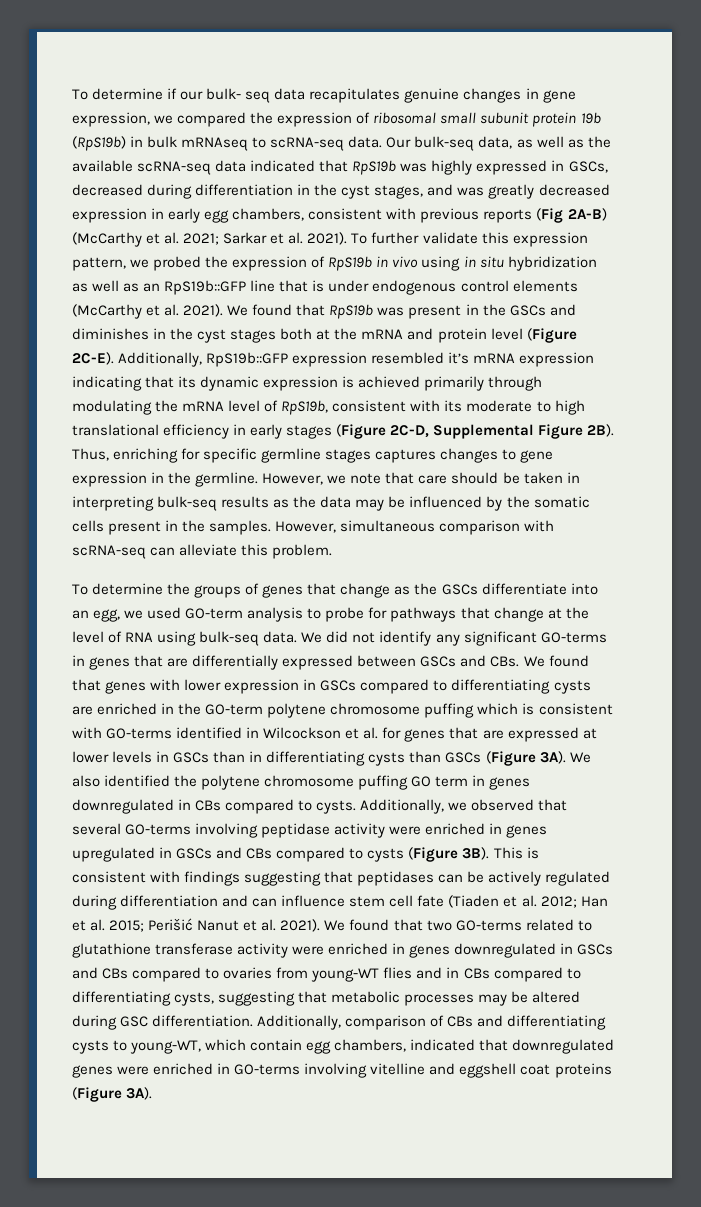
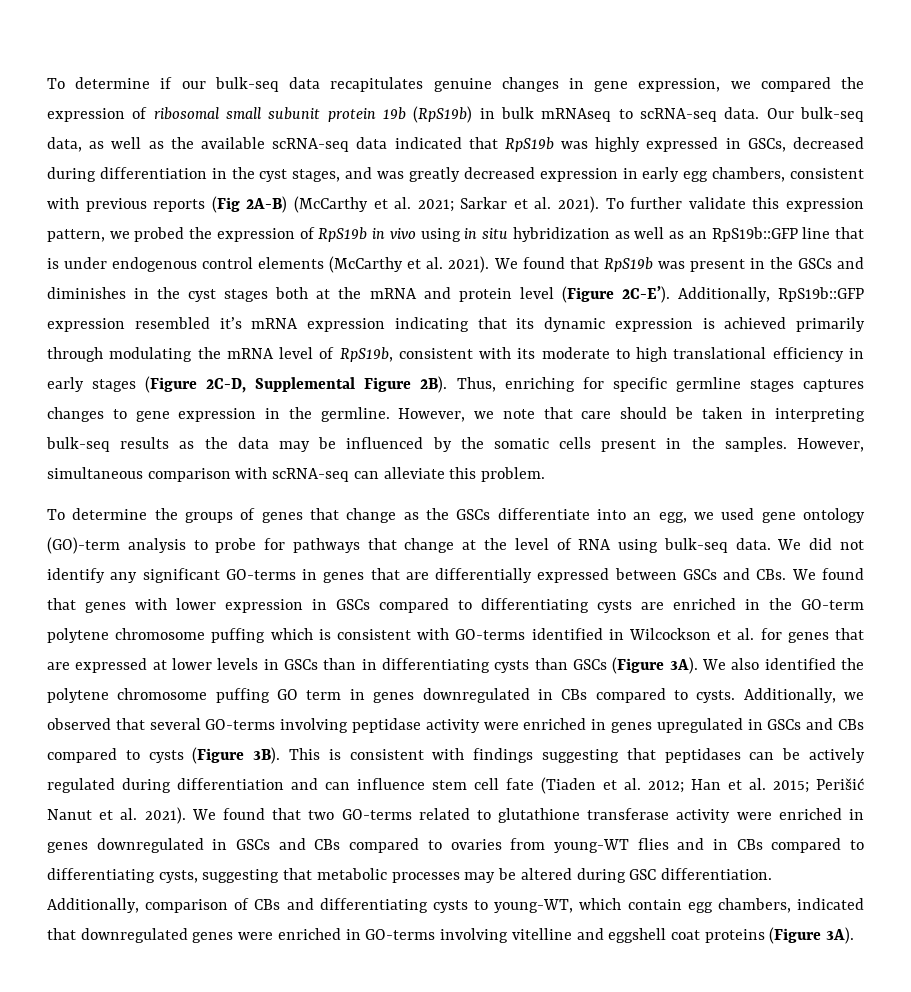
[206,88,271,103] bulk- seq -> [214,77,279,92] bulk-seq
[72,352,114,365] 2C-E). -> [621,286,670,303] 2C-E’).
[185,608,244,619] GO-term -> [761,508,866,523] [47,537,120,554] gene ontology (GO)-term

